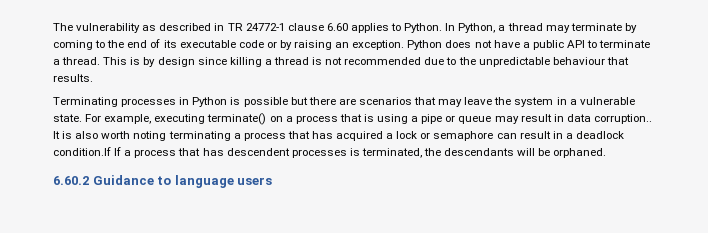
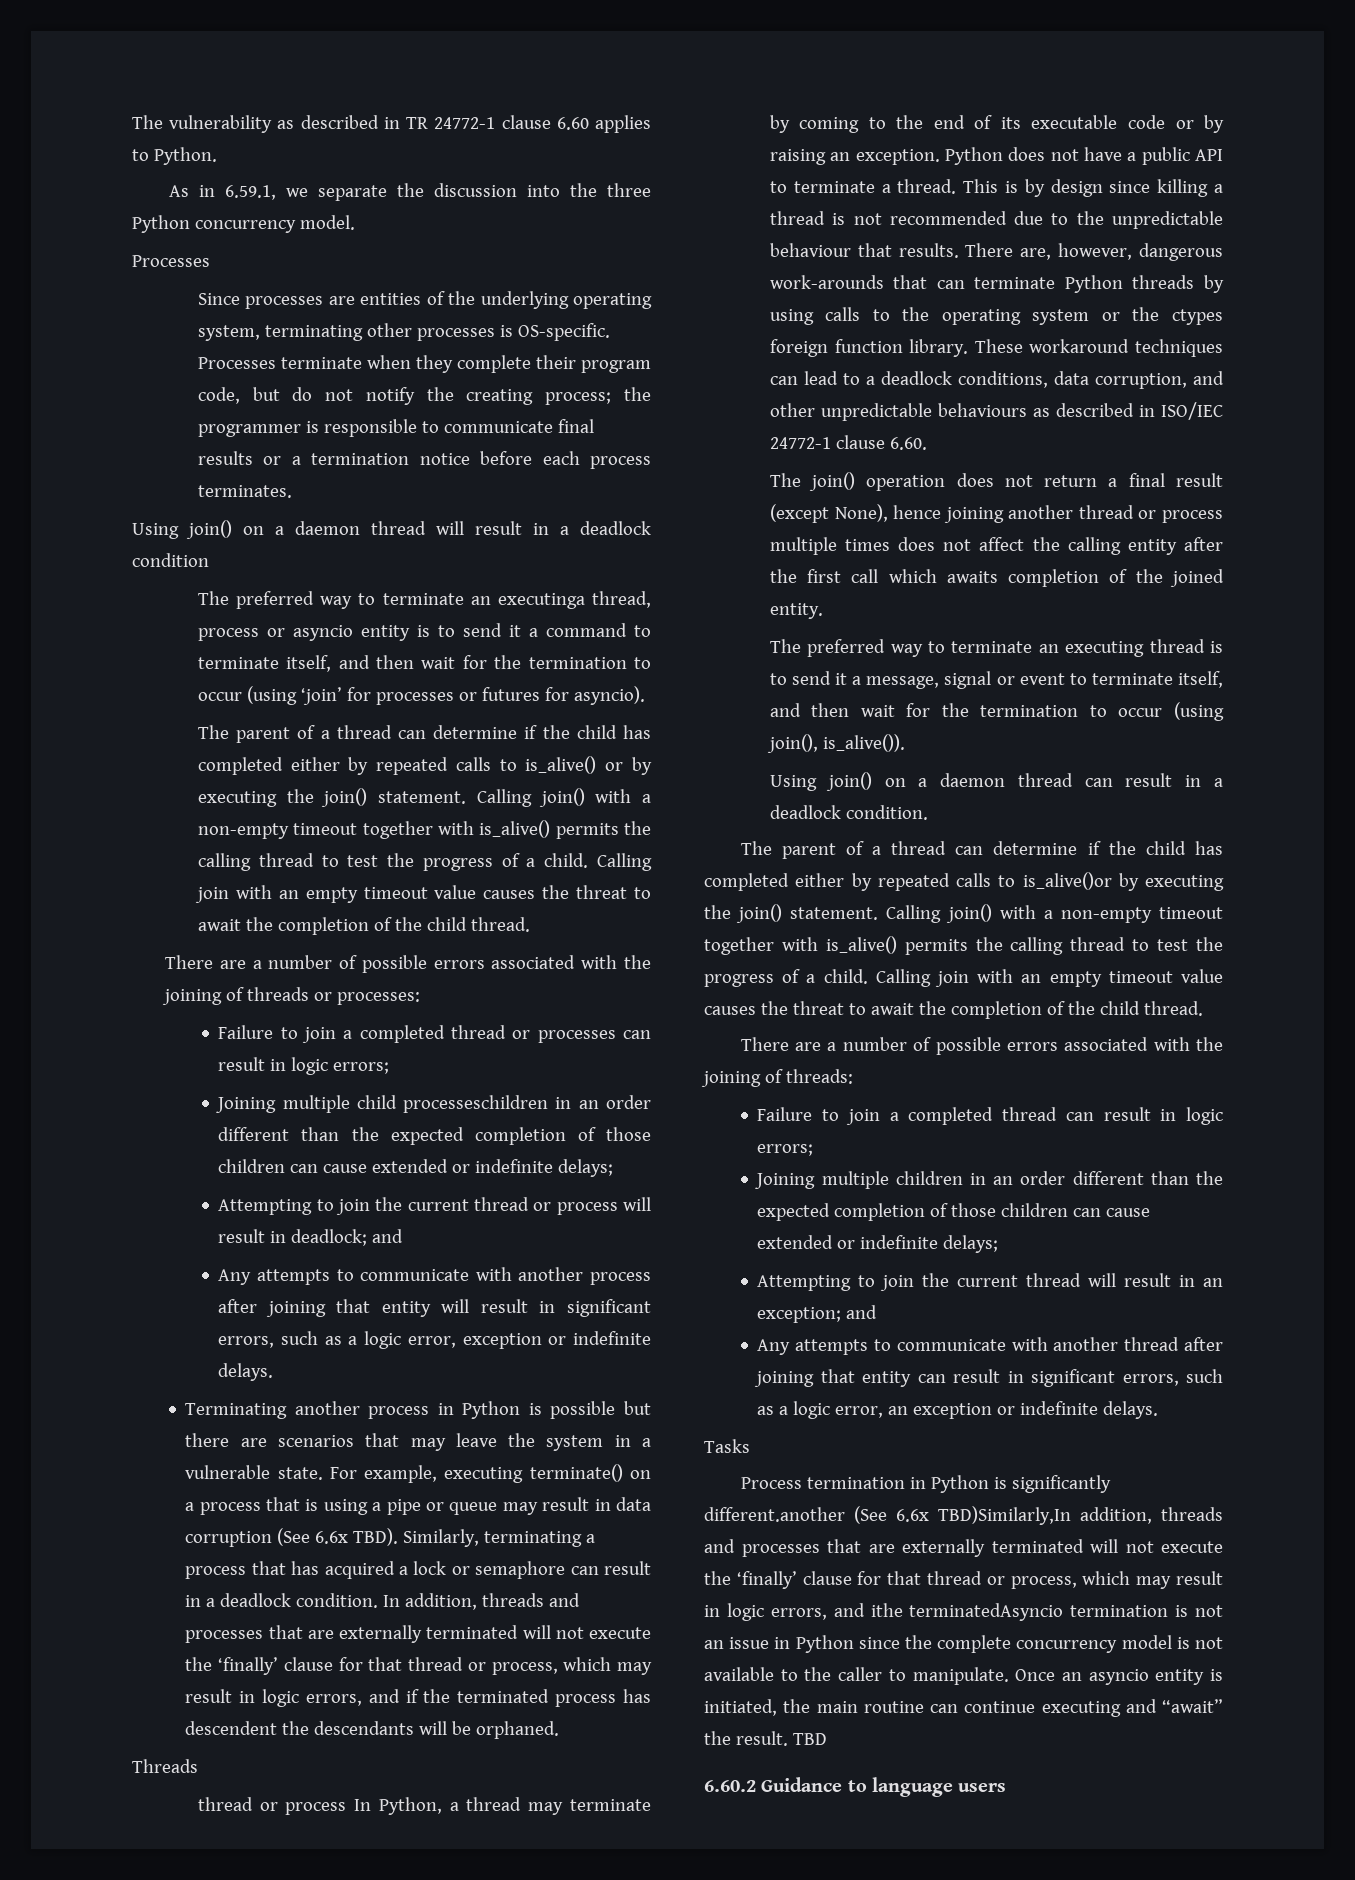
(443, 28) none -> [168,183,651,201] [132,215,355,233] [132,255,210,267] [197,291,652,309] [197,323,610,341] [197,355,651,373] [197,387,651,405] [197,419,594,437] [197,451,651,469] [197,485,292,498] [132,520,651,539] [132,553,209,567] [197,591,651,609] [197,623,651,641] [197,655,651,672] [197,686,645,705] [197,725,652,743] [197,756,652,775] [197,788,651,807] [197,820,651,839] [197,853,653,871] [194,885,651,903] [197,917,530,935] [164,955,651,973] [161,987,420,1005] [218,1025,651,1043] [218,1057,390,1075] [216,1095,651,1113] [218,1127,651,1145] [218,1159,614,1177] [218,1197,651,1215] [218,1229,404,1246] [218,1267,651,1285] [218,1299,652,1317] [218,1331,651,1349] [218,1363,274,1381] [185,1401,651,1419] [185,1433,652,1451] [185,1464,651,1483] [185,1497,651,1515] [185,1528,596,1547] [185,1561,651,1579] [185,1593,581,1610] [185,1625,651,1643] [185,1657,652,1675] [185,1689,651,1707] [185,1721,560,1739] [132,1759,198,1773] [197,1797,347,1815] // As in 6.59.1, we separate the discussion into the three Python concurrency model. // Processes // Since processes are entities of the underlying operating system, terminating other processes is OS-specific. Processes terminate when they complete their program code, but do not notify the creating process; the programmer is responsible to communicate final results or a termination notice before each process terminates. // Using join() on a daemon thread will result in a deadlock condition // The preferred way to terminate an executinga thread, process or asyncio entity is to send it a command to terminate itself, and then wait for the termination to occur (using ‘join’ for processes or futures for asyncio). // The parent of a thread can determine if the child has completed either by repeated calls to is_alive() or by executing the join() statement. Calling join() with a non-empty timeout together with is_alive() permits the calling thread to test the progress of a child. Calling join with an empty timeout value causes the threat to await the completion of the child thread. // There are a number of possible errors associated with the joining of threads or processes: // Failure to join a completed thread or processes can result in logic errors; // Joining multiple child processeschildren in an order different than the expected completion of those children can cause extended or indefinite delays; // Attempting to join the current thread or process will result in deadlock; and // Any attempts to communicate with another process after joining that entity will result in significant errors, such as a logic error, exception or indefinite delays. // Terminating another process in Python is possible but there are scenarios that may leave the system in a vulnerable state. For example, executing terminate() on a process that is using a pipe or queue may result in data corruption (See 6.6x TBD). Similarly, terminating a process that has acquired a lock or semaphore can result in a deadlock condition. In addition, threads and processes that are externally terminated will not execute the ‘finally’ clause for that thread or process, which may result in logic errors, and if the terminated process has descendent the descendants will be orphaned. // Threads // thread or process
[53,97,635,107] [53,113,652,125] [53,131,624,141] [53,147,607,158] // Terminating processes in Python is possible but there are scenarios that may leave the system in a vulnerable state. For example, executing terminate() on a process that is using a pipe or queue may result in data corruption.. It is also worth noting terminating a process that has acquired a lock or semaphore can result in a deadlock condition.If If a process that has descendent processes is terminated, the descendants will be orphaned. -> [965,243,1223,261] [769,275,1224,293] [769,307,1223,325] [769,339,1223,357] [769,371,1224,389] [769,402,1223,421] [769,435,927,450] [769,472,1223,491] [769,504,1223,523] [769,537,1223,555] [769,569,1224,587] [769,603,823,619] [769,639,1223,657] [769,671,1223,689] [769,702,1224,721] [766,734,905,753] [769,772,1223,791] [769,805,928,820] [740,841,1223,859] [704,872,1224,891] [704,904,1223,923] [704,936,1223,955] [704,969,1223,987] [704,1001,1203,1019] [740,1037,1223,1055] [701,1069,853,1087] [757,1107,1223,1125] [757,1144,814,1156] [755,1171,1223,1189] [757,1203,1151,1221] [757,1235,999,1253] [757,1273,1223,1291] [757,1305,878,1323] [757,1337,1223,1355] [754,1369,1223,1387] [757,1401,1159,1419] [704,1439,750,1453] [740,1475,1111,1493] [704,1506,1223,1525] [704,1539,1223,1557] [704,1571,1223,1589] [704,1603,1223,1621] [704,1635,1223,1653] [704,1667,1223,1685] [704,1699,1223,1717] [704,1731,827,1746] There are, however, dangerous work-arounds that can terminate Python threads by using calls to the operating system or the ctypes foreign function library. These workaround techniques can lead to a deadlock conditions, data corruption, and other unpredictable behaviours as described in ISO/IEC 24772-1 clause 6.60. // The join() operation does not return a final result (except None), hence joining another thread or process multiple times does not affect the calling entity after the first call which awaits completion of the joined entity. // The preferred way to terminate an executing thread is to send it a message, signal or event to terminate itself, and then wait for the termination to occur (using join(), is_alive()). // Using join() on a daemon thread can result in a deadlock condition. // The parent of a thread can determine if the child has completed either by repeated calls to is_alive()or by executing the join() statement. Calling join() with a non-empty timeout together with is_alive() permits the calling thread to test the progress of a child. Calling join with an empty timeout value causes the threat to await the completion of the child thread. // There are a number of possible errors associated with the joining of threads: // Failure to join a completed thread can result in logic errors; // Joining multiple children in an order different than the expected completion of those children can cause extended or indefinite delays; // Attempting to join the current thread will result in an exception; and // Any attempts to communicate with another thread after joining that entity can result in significant errors, such as a logic error, an exception or indefinite delays. // Tasks // Process termination in Python is significantly different.another (See 6.6x TBD)Similarly,In addition, threads and processes that are externally terminated will not execute the ‘finally’ clause for that thread or process, which may result in logic errors, and ithe terminatedAsyncio termination is not an issue in Python since the complete concurrency model is not available to the caller to manipulate. Once an asyncio entity is initiated, the main routine can continue executing and “await” the result. TBD

